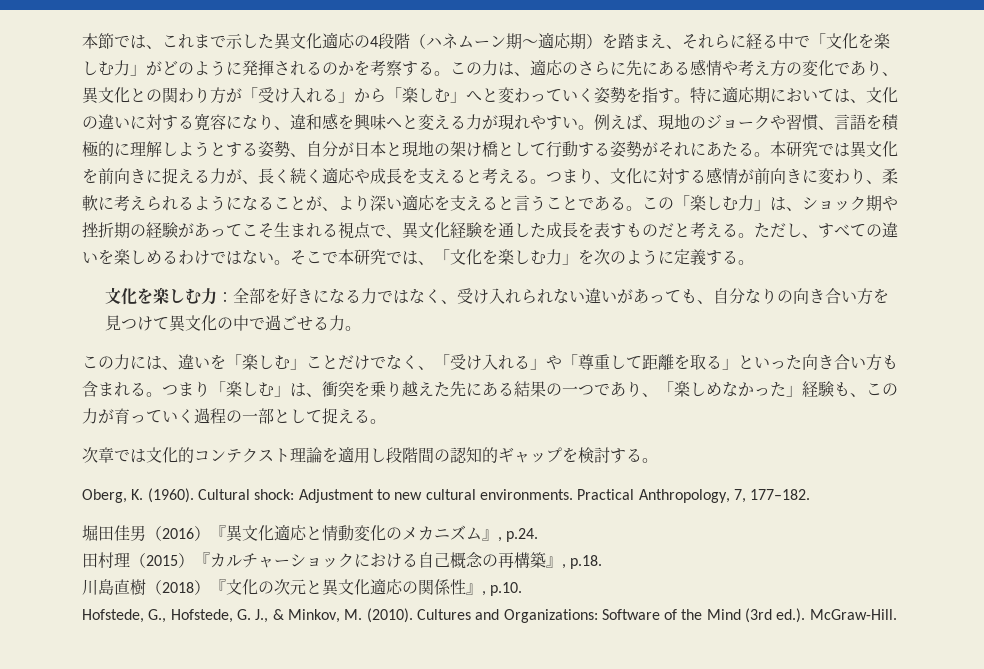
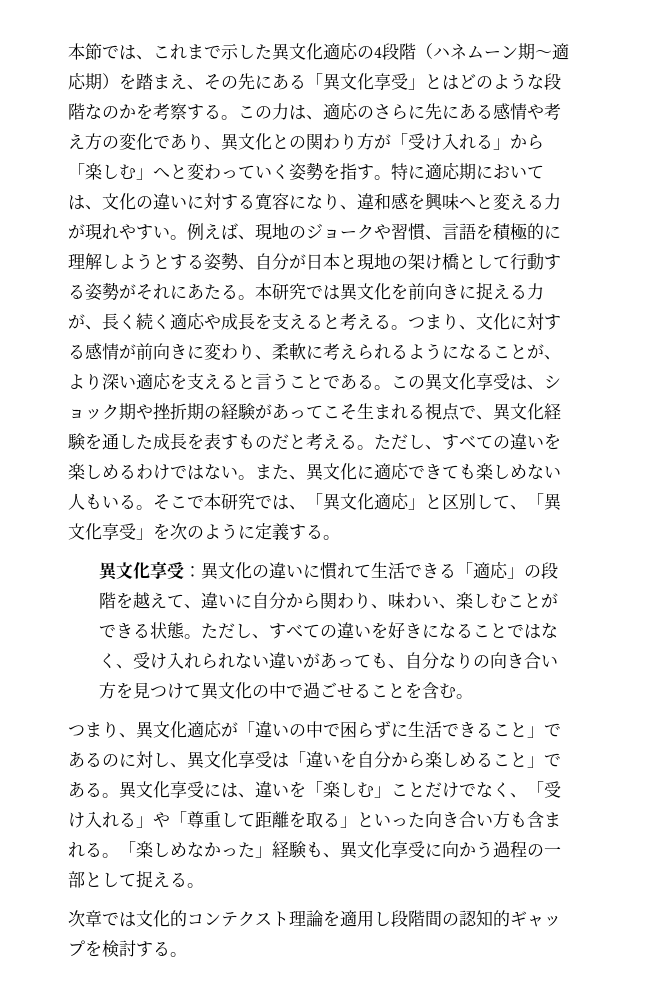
[698,33,890,49] [82,60,322,76] れらに経る中で「文化を楽しむ力」がどのように発揮される -> [221,73,561,91] [68,103,102,120] の先にある「異文化享受」とはどのような段階な
[674,195,770,211] 「楽しむ力」 -> [425,373,510,391] 異文化享受
(290, 262) none -> [255,463,561,481] [68,493,153,510] また、異文化に適応できても楽しめない人もいる。
[450,249,562,265] 文化を楽しむ力 -> [323,493,562,511] [68,523,136,540] 異文化適応」と区別して、「異文化享受
[105,287,266,305] 文化を楽しむ力：全部 -> [98,561,558,581] [98,592,558,609] [98,622,371,639] 異文化享受：異文化の違いに慣れて生活できる「適応」の段階を越えて、違いに自分から関わり、味わい、楽しむことができる状態。ただし、すべての違い
[361,288,378,304] 力 -> [472,623,507,638] こと
[329,315,362,331] [82,354,130,370] 力。 // この力 -> [370,682,473,699] [68,721,561,739] [68,751,561,769] [68,781,204,799] ことを含む。 // つまり、異文化適応が「違いの中で困らずに生活できること」であるのに対し、異文化享受は「違いを自分から楽しめること」である。異文化享受
[162,381,658,397] つまり「楽しむ」は、衝突を乗り越えた先にある結果の一つであり、 -> (119, 855) none
[866,383,898,396] [82,408,194,424] この力が育っていく -> [340,841,493,859] 異文化享受に向かう
[82,488,811,503] [82,524,539,542] [82,552,603,569] [82,578,523,596] [82,608,897,623] // Oberg, K. (1960). Cultural shock: Adjustment to new cultural environments. Practical Anthropology, 7, 177–182. // 堀田佳男（2016）『異文化適応と情動変化のメカニズム』, p.24. // 田村理（2015）『カルチャーショックにおける自己概念の再構築』, p.18. // 川島直樹（2018）『文化の次元と異文化適応の関係性』, p.10. // Hofstede, G., Hofstede, G. J., & Minkov, M. (2010). Cultures and Organizations: Software of the Mind (3rd ed.). McGraw-Hill. -> (187, 954) none

